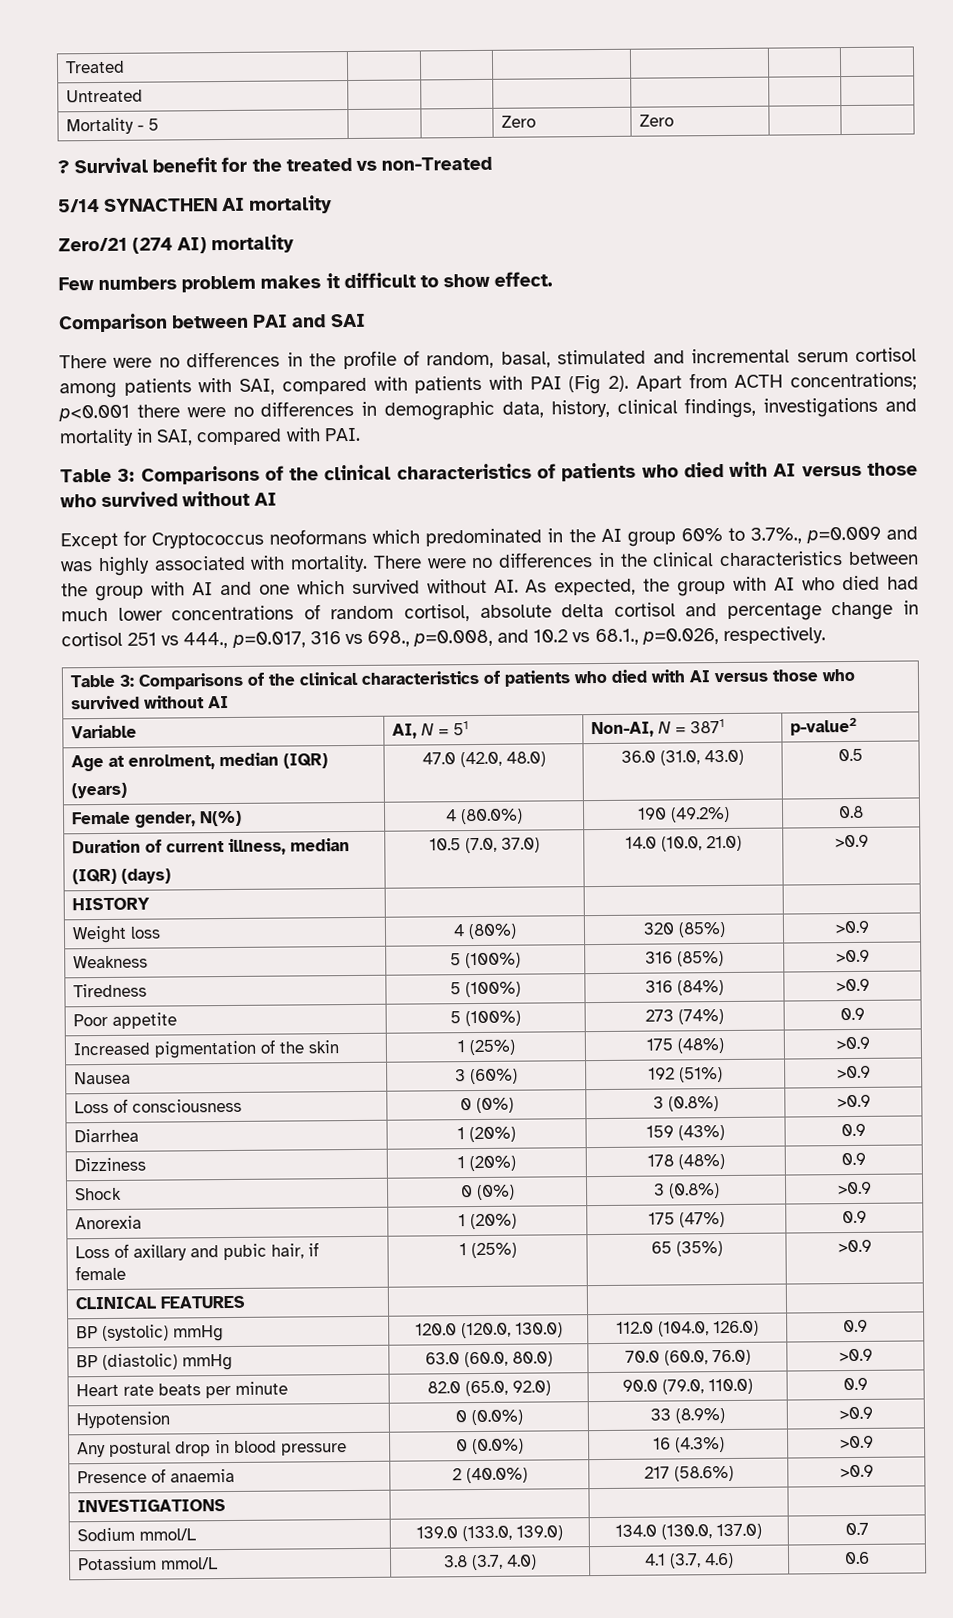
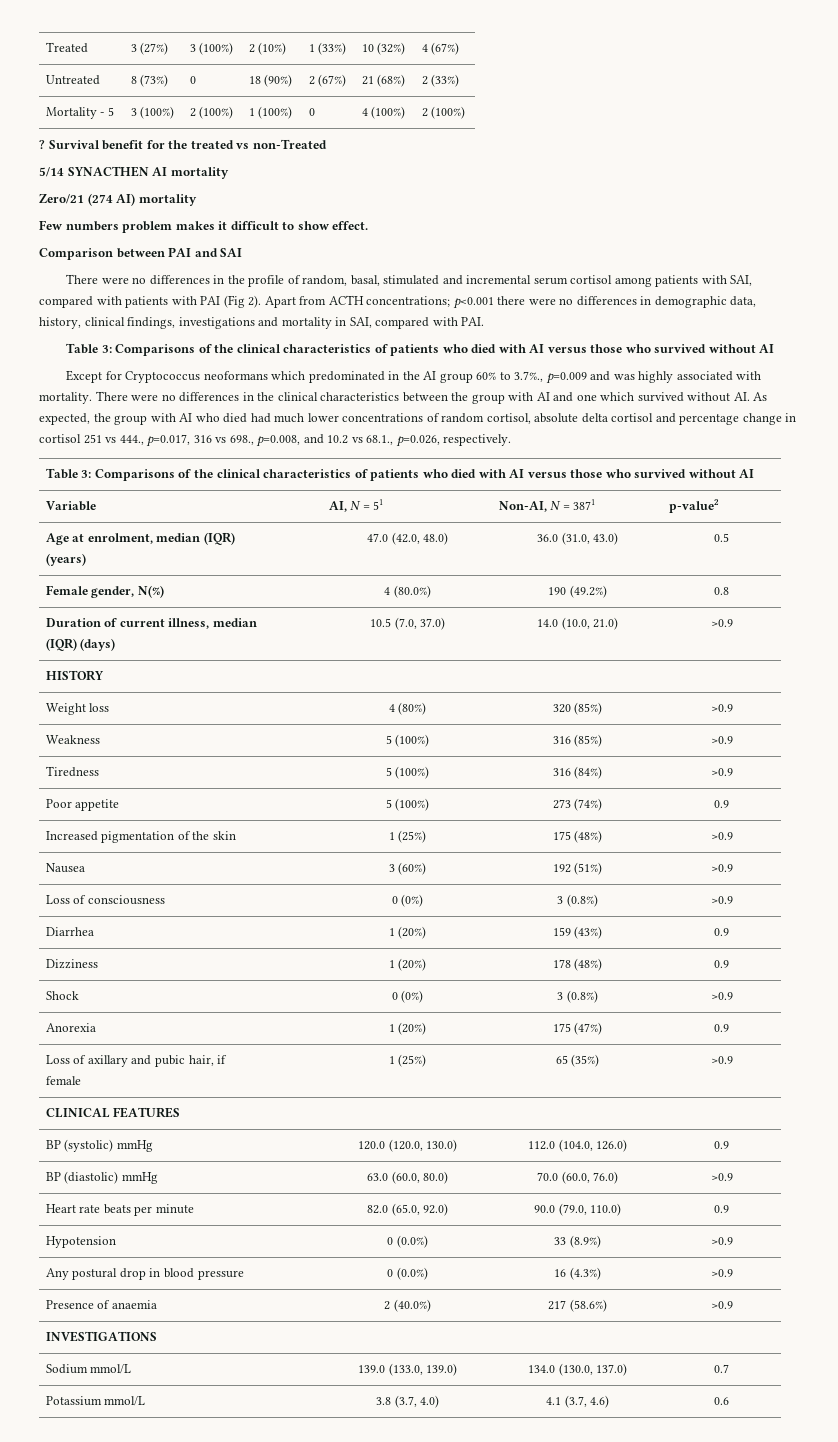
[66,89,144,103] [66,117,160,135] [501,115,537,128] [639,114,675,127] | | | | | // Untreated | | | | | | // Mortality - 5 | | | Zero | Zero | | -> [130,42,169,55] [189,42,234,55] [248,42,287,55] [308,42,347,55] [361,42,406,55] [421,42,460,55] [45,75,100,85] [130,74,169,87] [189,76,196,84] [248,74,293,87] [308,74,347,87] [361,74,406,87] [421,74,460,87] [45,107,114,119] [130,106,175,119] [189,106,234,119] [248,106,293,119] [308,108,315,116] [361,106,406,119] [421,106,466,119] 3 (27%) | 3 (100%) | 2 (10%) | 1 (33%) | 10 (32%) | 4 (67%) // Untreated | 8 (73%) | 0 | 18 (90%) | 2 (67%) | 21 (68%) | 2 (33%) // Mortality - 5 | 3 (100%) | 2 (100%) | 1 (100%) | 0 | 4 (100%) | 2 (100%)

